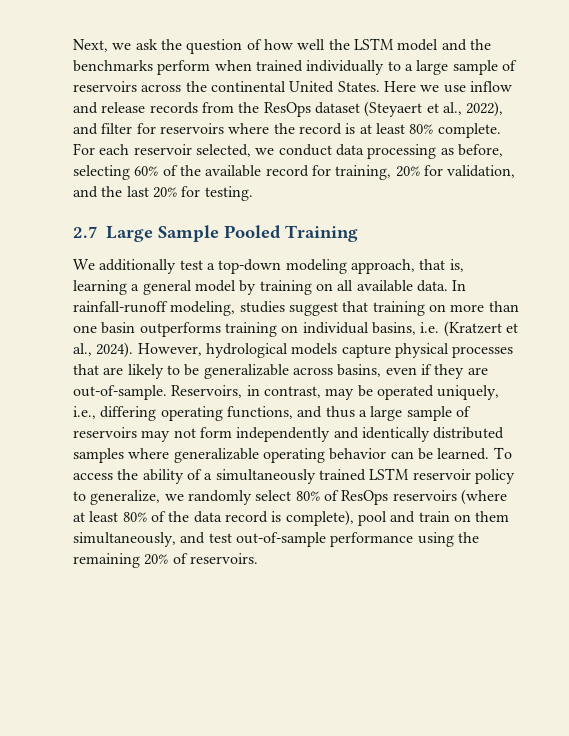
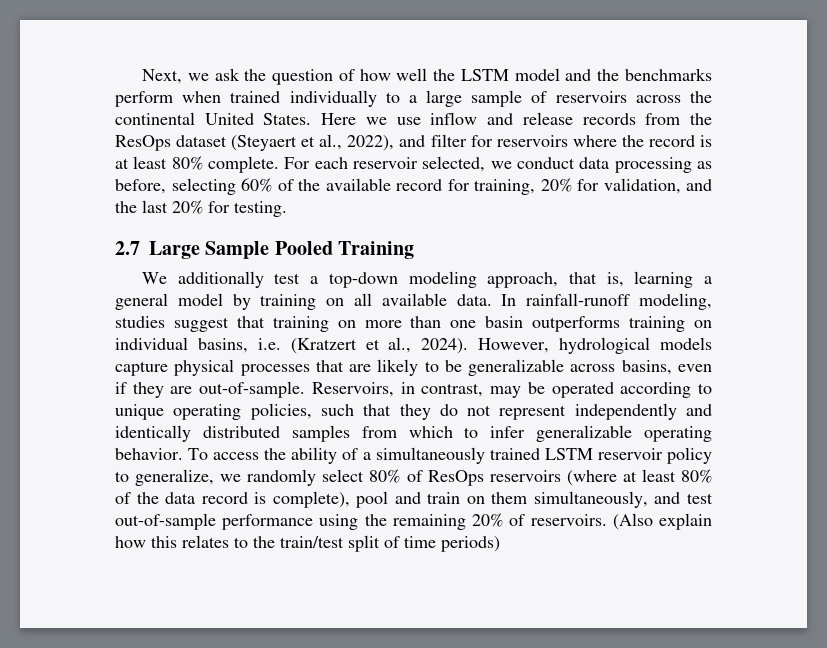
[437,385,500,400] [73,406,471,421] [73,427,232,442] uniquely, i.e., differing operating functions, and thus a large sample of reservoirs may not form -> [620,382,713,398] [115,403,567,420] according to unique operating policies, such that they do not represent
[128,448,490,463] where generalizable operating behavior can be learned. -> [361,425,712,442] [115,448,183,460] from which to infer generalizable operating behavior.
(258, 558) none -> [612,513,712,530] [115,535,500,552] (Also explain how this relates to the train/test split of time periods)

